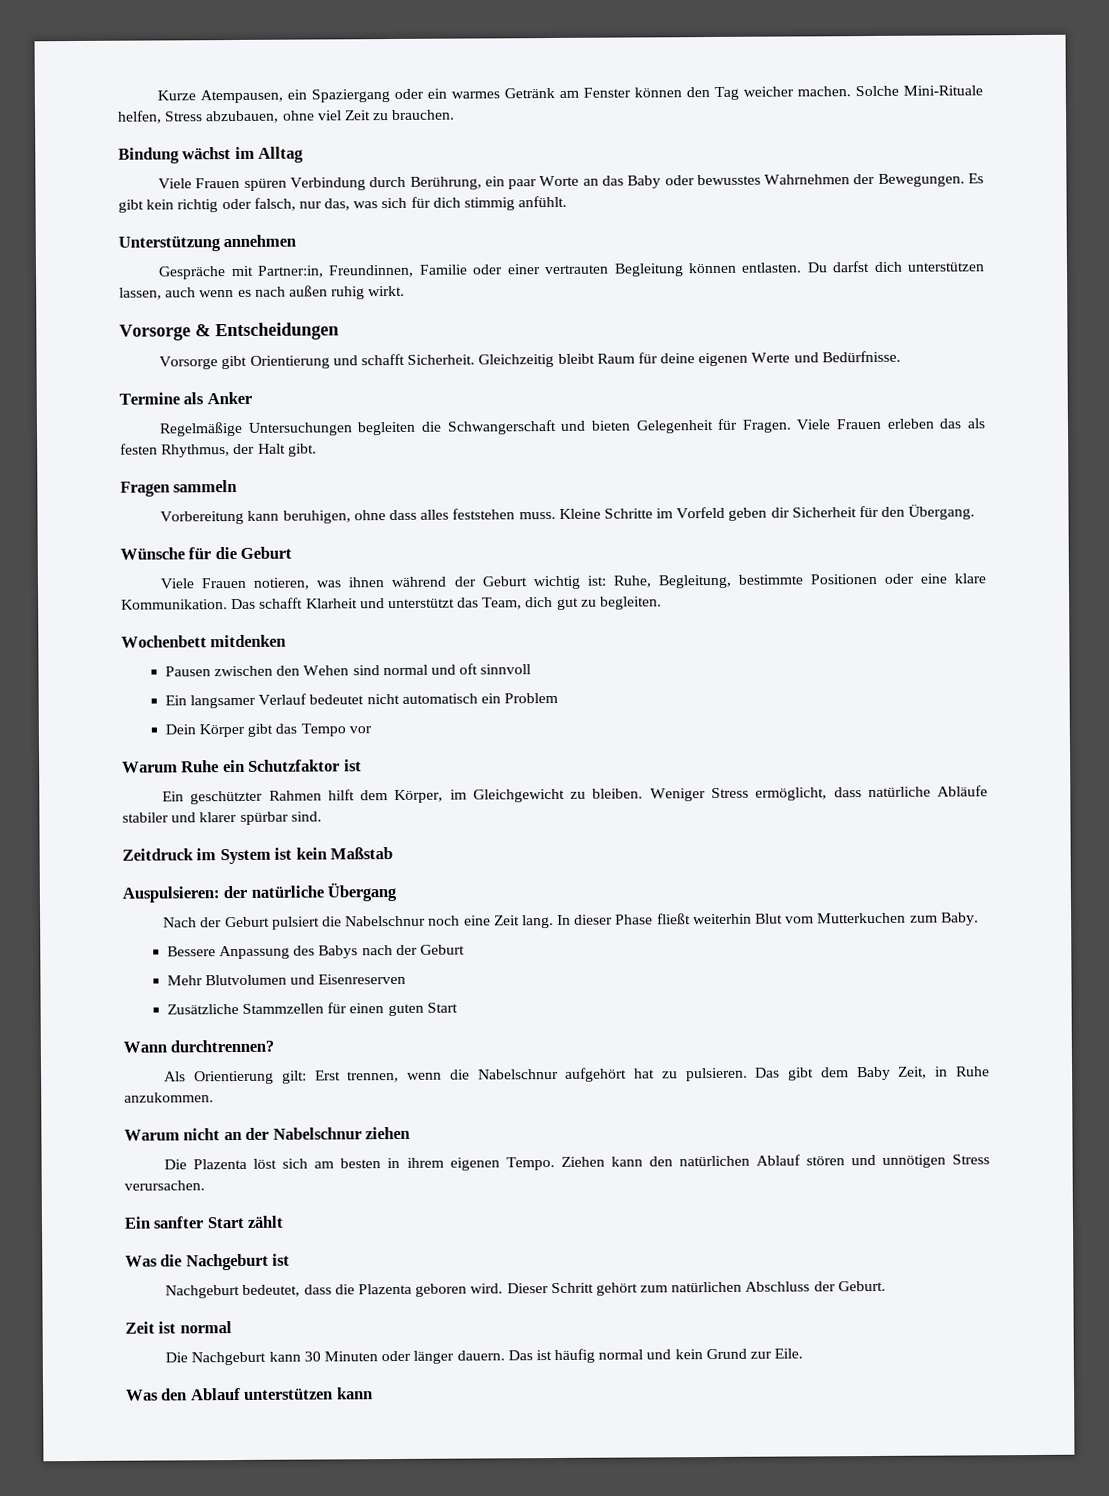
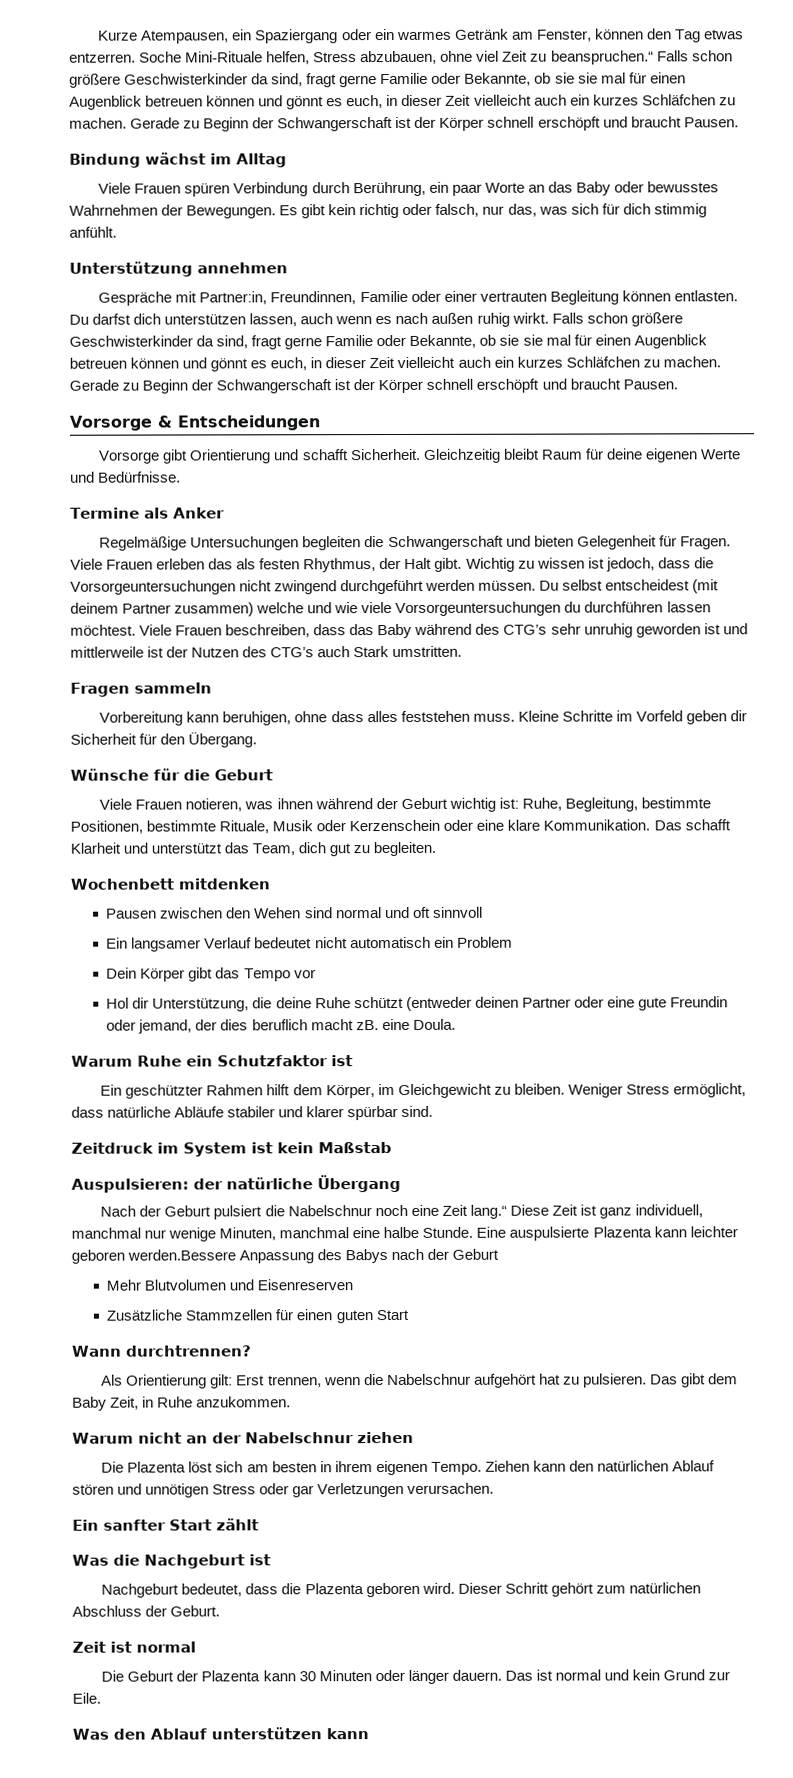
[583,87,632,98] Fenster -> [536,29,592,42] Fenster,
[743,85,900,97] weicher machen. Solche -> [703,29,744,40] [69,51,183,63] etwas entzerren. Soche
[391,109,456,121] brauchen. -> [550,50,733,65] [69,72,686,88] [69,94,736,110] [69,116,739,132] beanspruchen.“ Falls schon größere Geschwisterkinder da sind, fragt gerne Familie oder Bekannte, ob sie sie mal für einen Augenblick betreuen können und gönnt es euch, in dieser Zeit vielleicht auch ein kurzes Schläfchen zu machen. Gerade zu Beginn der Schwangerschaft ist der Körper schnell erschöpft und braucht Pausen.
(406, 291) none -> [551,312,683,327] [69,334,707,350] [69,356,721,372] [69,378,678,394] Falls schon größere Geschwisterkinder da sind, fragt gerne Familie oder Bekannte, ob sie sie mal für einen Augenblick betreuen können und gönnt es euch, in dieser Zeit vielleicht auch ein kurzes Schläfchen zu machen. Gerade zu Beginn der Schwangerschaft ist der Körper schnell erschöpft und braucht Pausen.
(317, 450) none -> [465,557,714,572] [70,579,720,595] [70,601,711,617] [70,623,748,639] [70,645,463,658] Wichtig zu wissen ist jedoch, dass die Vorsorgeuntersuchungen nicht zwingend durchgeführt werden müssen. Du selbst entscheidest (mit deinem Partner zusammen) welche und wie viele Vorsorgeuntersuchungen du durchführen lassen möchtest. Viele Frauen beschreiben, dass das Baby während des CTG’s sehr unruhig geworden ist und mittlerweile ist der Nutzen des CTG’s auch Stark umstritten.
[809,573,877,585] Positionen -> [70,819,441,834] Positionen, bestimmte Rituale, Musik oder Kerzenschein
(372, 730) none -> [106,996,728,1012] [106,1018,456,1034] // Hol dir Unterstützung, die deine Ruhe schützt (entweder deinen Partner oder eine gute Freundin oder jemand, der dies beruflich macht zB. eine Doula.
[521,912,979,929] [166,946,216,957] lang. In dieser Phase fließt weiterhin Blut vom Mutterkuchen zum Baby. // Bessere -> [469,1204,704,1219] [71,1226,738,1242] [71,1249,237,1264] lang.“ Diese Zeit ist ganz individuell, manchmal nur wenige Minuten, manchmal eine halbe Stunde. Eine auspulsierte Plazenta kann leichter geboren werden.Bessere
(990, 1159) none -> [259,1482,405,1498] oder gar Verletzungen
[191,1351,267,1366] Nachgeburt -> [127,1670,261,1682] Geburt der Plazenta
[554,1348,596,1364] häufig -> (553, 1675) none

